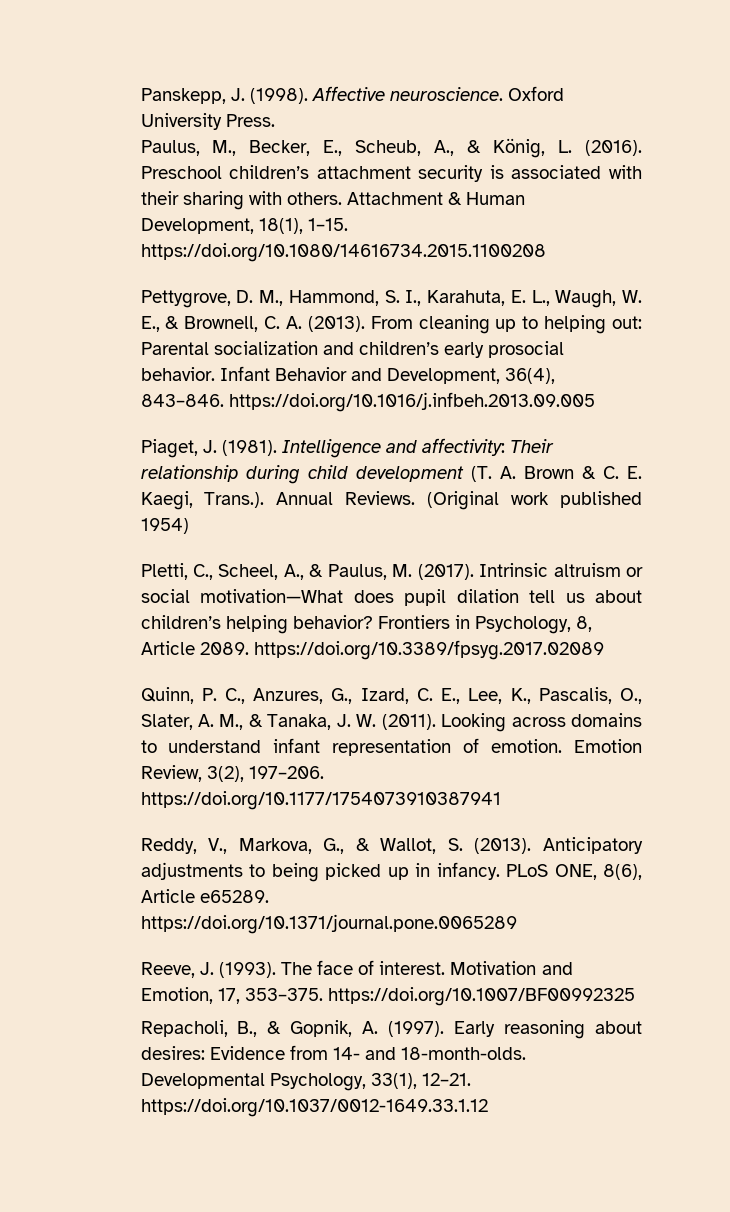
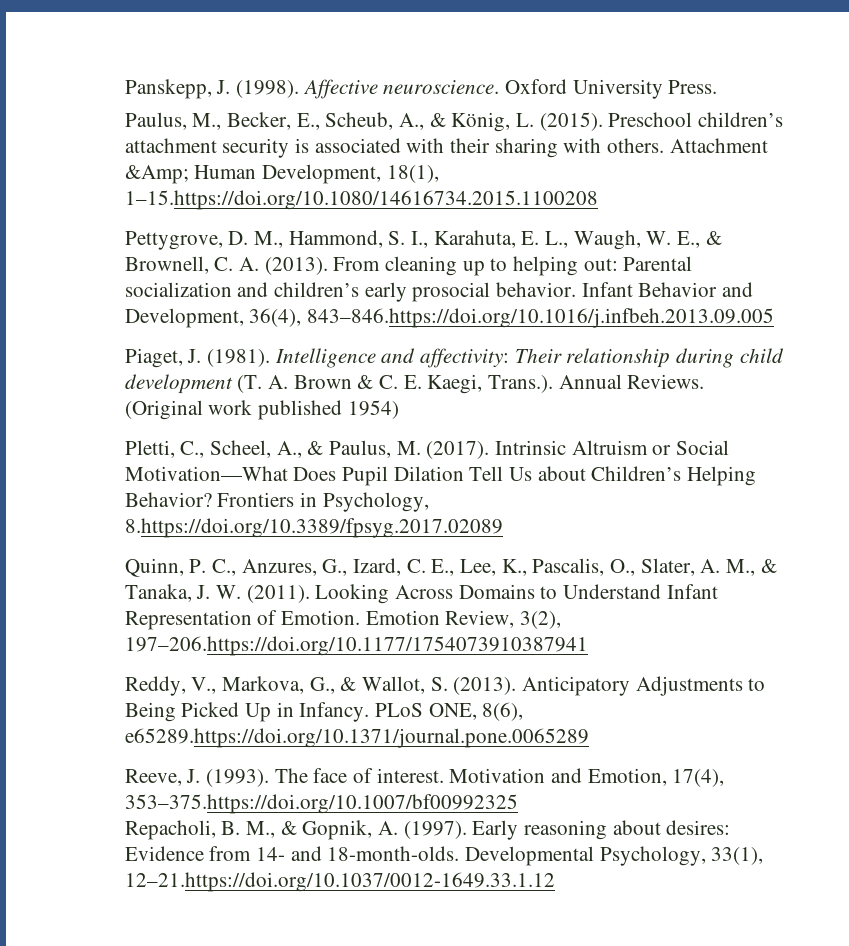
[584,140,642,156] (2016). -> [539,112,603,131] (2015).
[448,192,463,205] & -> [124,165,189,184] &Amp;
[307,218,348,231] [140,243,546,262] 1–15. https://doi.org/10.1080/14616734.2015.1100208 -> [124,190,598,210] 1–15.https://doi.org/10.1080/14616734.2015.1100208
[140,392,595,412] 843–846. https://doi.org/10.1016/j.infbeh.2013.09.005 -> [306,308,774,328] 843–846.https://doi.org/10.1016/j.infbeh.2013.09.005
[553,563,643,577] [140,589,643,606] [140,615,593,634] [140,640,604,660] altruism or social motivation—What does pupil dilation tell us about children’s helping behavior? Frontiers in Psychology, 8, Article 2089. https://doi.org/10.3389/fpsyg.2017.02089 -> [571,440,729,455] [124,466,756,486] [124,492,429,512] [124,518,503,538] Altruism or Social Motivation—What Does Pupil Dilation Tell Us about Children’s Helping Behavior? Frontiers in Psychology, 8.https://doi.org/10.3389/fpsyg.2017.02089
[511,713,642,727] [140,738,563,756] across domains to understand infant representation of emotion. -> [394,584,718,599] [124,610,360,630] Across Domains to Understand Infant Representation of Emotion.
[248,766,324,779] [140,791,501,810] 197–206. https://doi.org/10.1177/1754073910387941 -> [124,636,588,656] 197–206.https://doi.org/10.1177/1754073910387941
[140,862,643,882] [140,889,269,903] [140,914,517,934] adjustments to being picked up in infancy. PLoS ONE, 8(6), Article e65289. https://doi.org/10.1371/journal.pone.0065289 -> [635,676,766,696] [124,702,524,722] [124,728,589,748] Adjustments to Being Picked Up in Infancy. PLoS ONE, 8(6), e65289.https://doi.org/10.1371/journal.pone.0065289
[217,987,635,1006] 17, 353–375. https://doi.org/10.1007/BF00992325 -> [672,769,725,787] [124,794,518,814] 17(4), 353–375.https://doi.org/10.1007/bf00992325
[237,1021,258,1037] B., -> [221,821,275,838] B. M.,
[421,1073,471,1086] [140,1098,488,1117] 12–21. https://doi.org/10.1037/0012-1649.33.1.12 -> [124,872,555,892] 12–21.https://doi.org/10.1037/0012-1649.33.1.12

